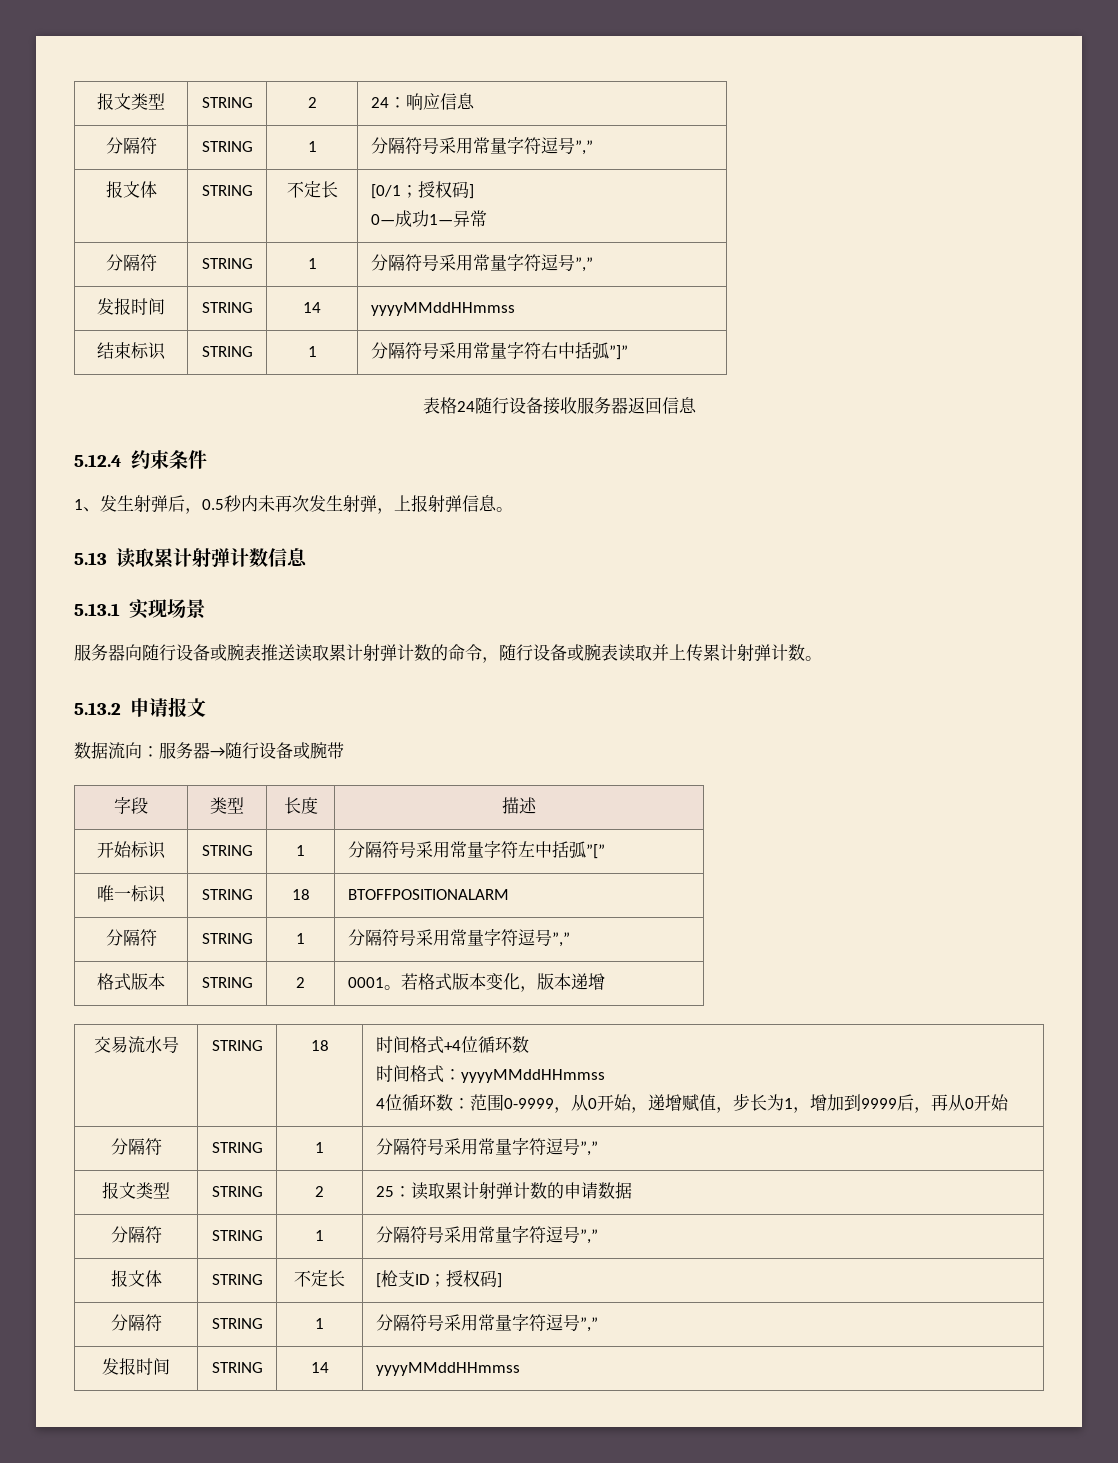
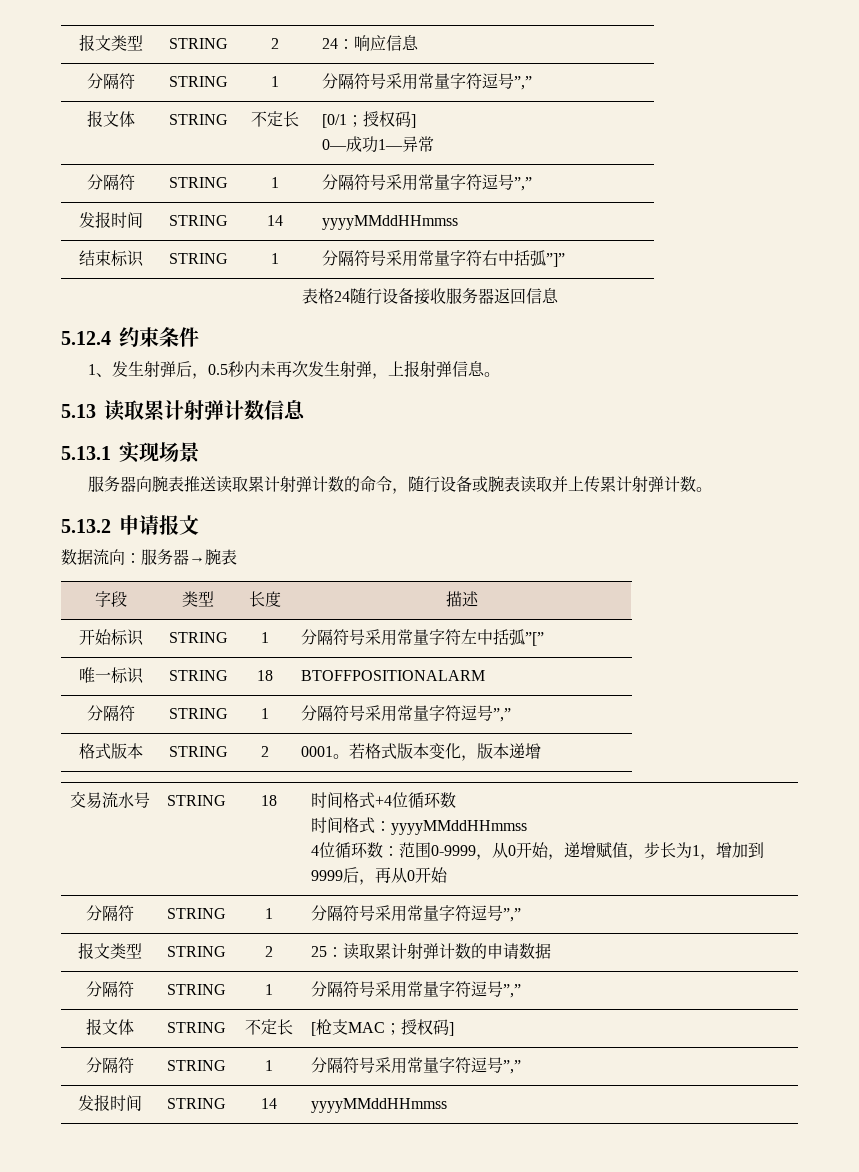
[142,644,227,661] 随行设备或 -> (152, 484) none
[225,742,344,759] 随行设备或腕带 -> [205,549,237,565] 腕表
[414,1274,429,1285] ID -> [347,1022,385,1033] MAC

